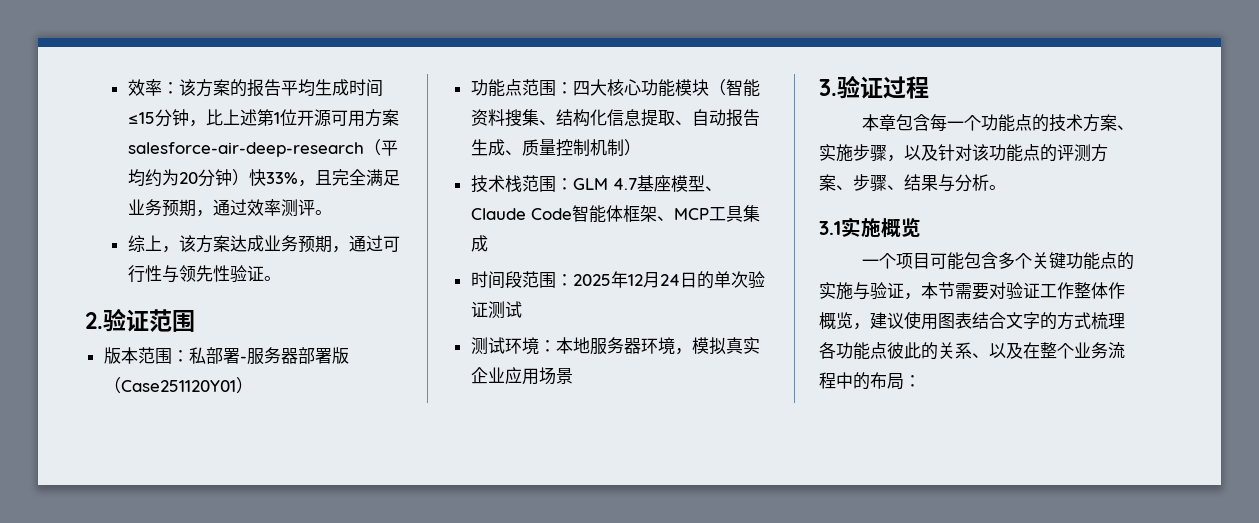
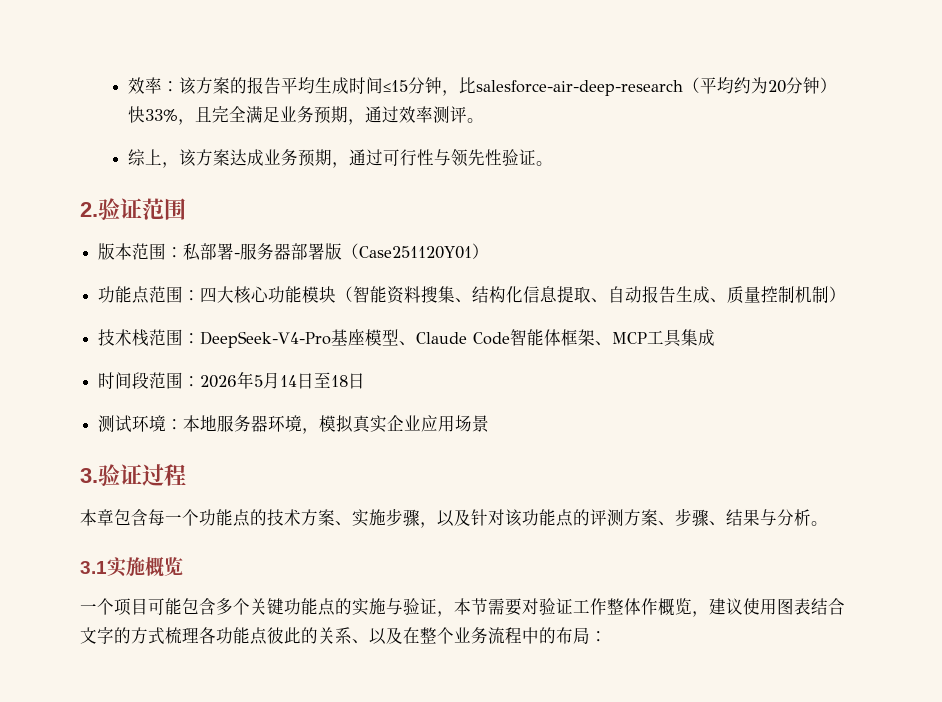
[222,109,399,127] 上述第1位开源可用方案 -> (477, 85) none
[572,178,637,190] GLM 4.7 -> [200,331,332,348] DeepSeek-V4-Pro
[572,271,765,289] [470,301,522,319] 2025年12月24日的单次验证测试 -> [200,371,366,389] 2026年5月14日至18日

